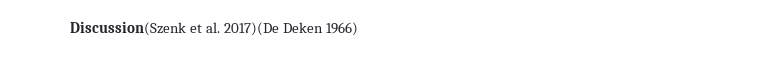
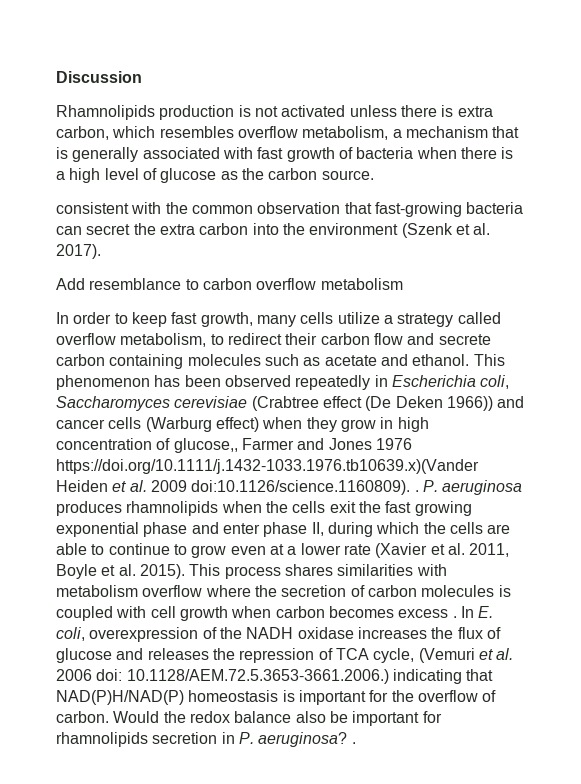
[70,21,358,36] Discussion(Szenk et al. 2017)(De Deken 1966) -> [56,71,142,83] [56,105,493,120] [56,126,520,140] [56,147,514,162] [56,168,374,183] [56,202,524,217] [56,223,491,238] [56,244,101,259] [56,278,403,290] [56,312,501,327] [56,333,491,347] [56,354,505,369] [56,375,510,390] [56,396,525,411] [56,417,429,432] [56,438,412,453] [56,459,479,474] [56,480,523,495] [56,501,472,516] [56,522,511,537] [56,543,510,558] [56,564,447,579] [56,585,511,597] [56,606,494,621] [56,627,501,642] [56,648,514,663] [56,669,494,684] [56,690,497,705] [56,711,442,726] [56,732,356,747] Discussion // Rhamnolipids production is not activated unless there is extra carbon, which resembles overflow metabolism, a mechanism that is generally associated with fast growth of bacteria when there is a high level of glucose as the carbon source. // consistent with the common observation that fast-growing bacteria can secret the extra carbon into the environment (Szenk et al. 2017). // Add resemblance to carbon overflow metabolism // In order to keep fast growth, many cells utilize a strategy called overflow metabolism, to redirect their carbon flow and secrete carbon containing molecules such as acetate and ethanol. This phenomenon has been observed repeatedly in Escherichia coli, Saccharomyces cerevisiae (Crabtree effect (De Deken 1966)) and cancer cells (Warburg effect) when they grow in high concentration of glucose,, Farmer and Jones 1976 https://doi.org/10.1111/j.1432-1033.1976.tb10639.x)(Vander Heiden et al. 2009 doi:10.1126/science.1160809). . P. aeruginosa produces rhamnolipids when the cells exit the fast growing exponential phase and enter phase II, during which the cells are able to continue to grow even at a lower rate (Xavier et al. 2011, Boyle et al. 2015). This process shares similarities with metabolism overflow where the secretion of carbon molecules is coupled with cell growth when carbon becomes excess . In E. coli, overexpression of the NADH oxidase increases the flux of glucose and releases the repression of TCA cycle, (Vemuri et al. 2006 doi: 10.1128/AEM.72.5.3653-3661.2006.) indicating that NAD(P)H/NAD(P) homeostasis is important for the overflow of carbon. Would the redox balance also be important for rhamnolipids secretion in P. aeruginosa? .

